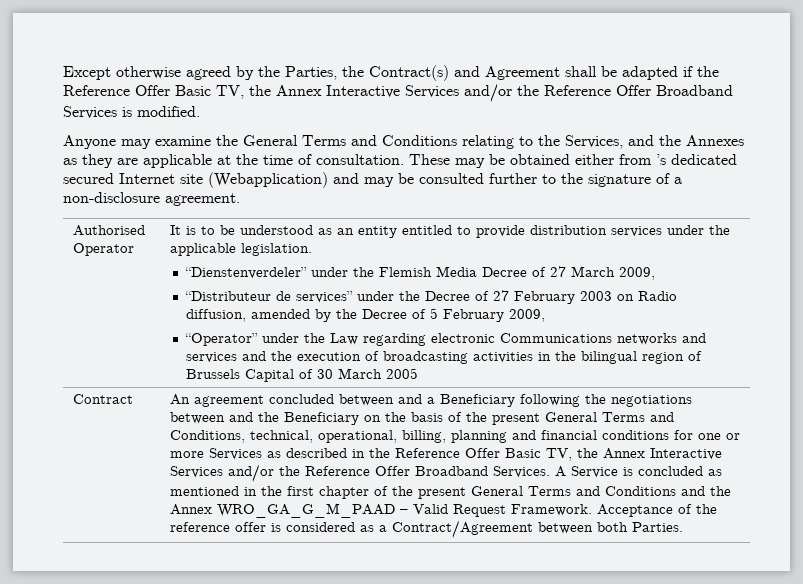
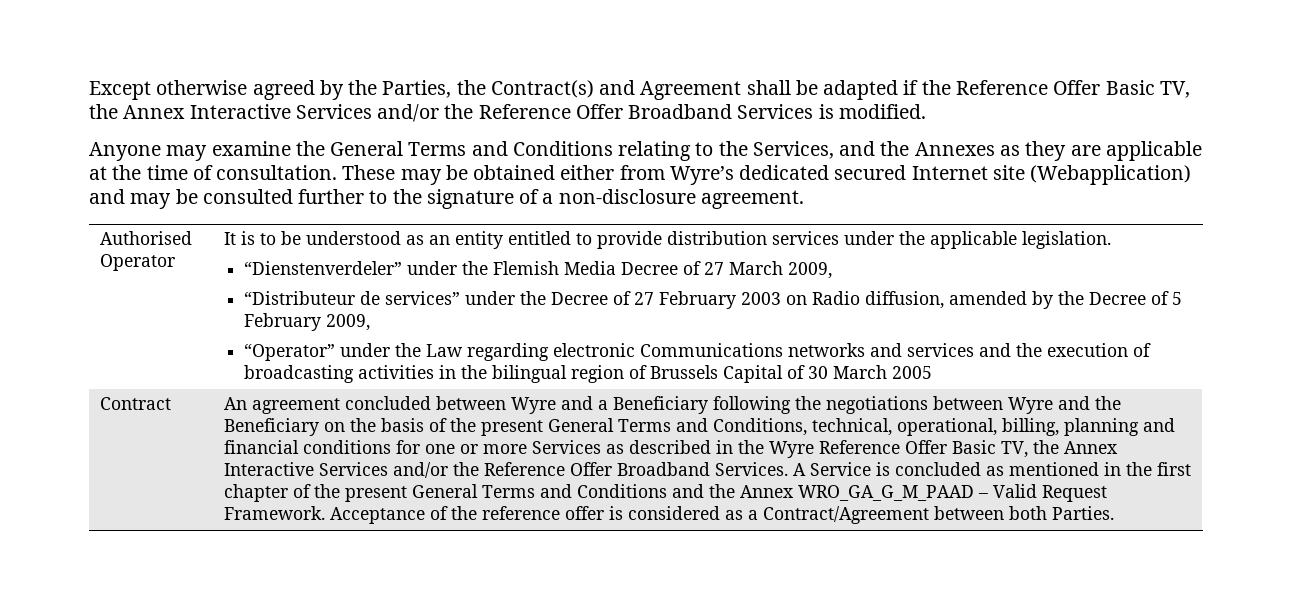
[656,154,666,165] ’s -> [669,166,734,185] Wyre’s
(394, 400) none -> [511,397,557,414] Wyre
(225, 418) none -> [1008,397,1054,414] Wyre
(390, 453) none -> [769,441,815,458] Wyre

